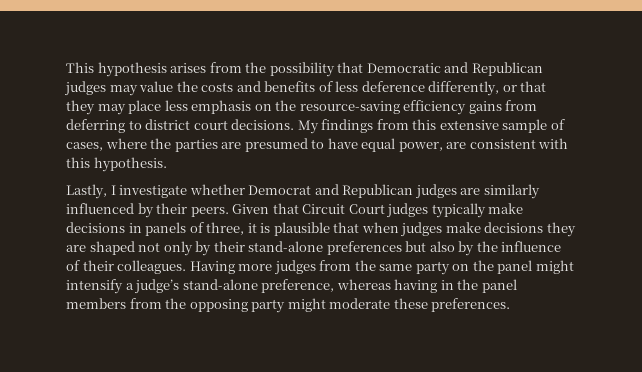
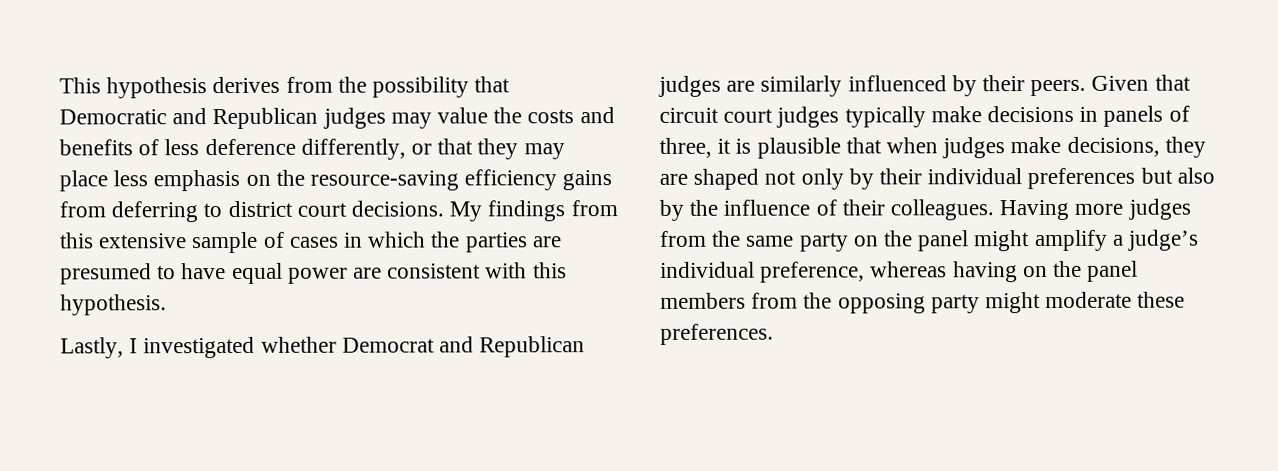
[170,63,207,73] arises -> [212,76,281,94] derives
[66,138,147,151] cases, where -> [289,231,427,248] cases in which
[398,142,443,152] power, -> [287,267,348,284] power
[119,185,188,198] investigate -> [143,336,256,359] investigated
[302,204,385,214] Circuit Court -> [659,107,774,123] circuit court
[484,222,544,233] decisions -> [1066,136,1160,157] decisions,
[248,241,324,252] stand-alone -> [927,168,1023,185] individual
[66,279,123,294] intensify -> [1033,229,1108,252] amplify
[182,279,258,290] stand-alone -> [660,261,755,278] individual
[440,280,454,290] in -> [1022,266,1048,278] on

